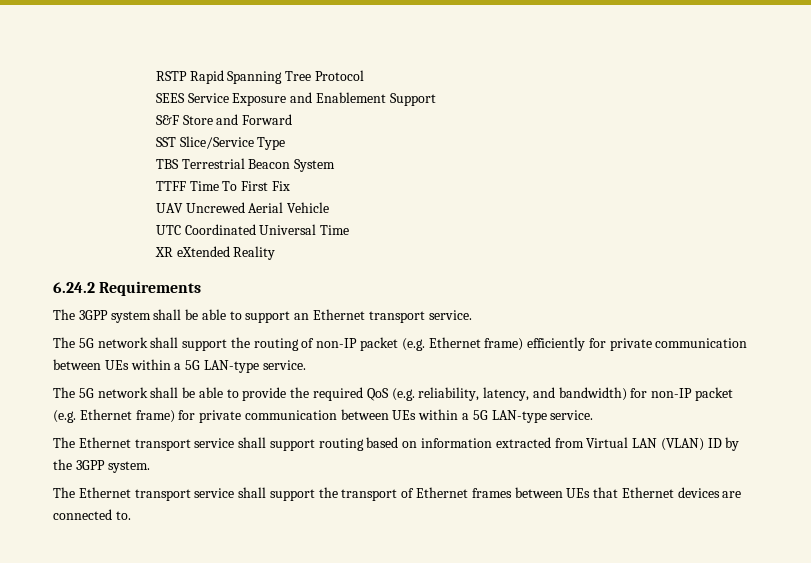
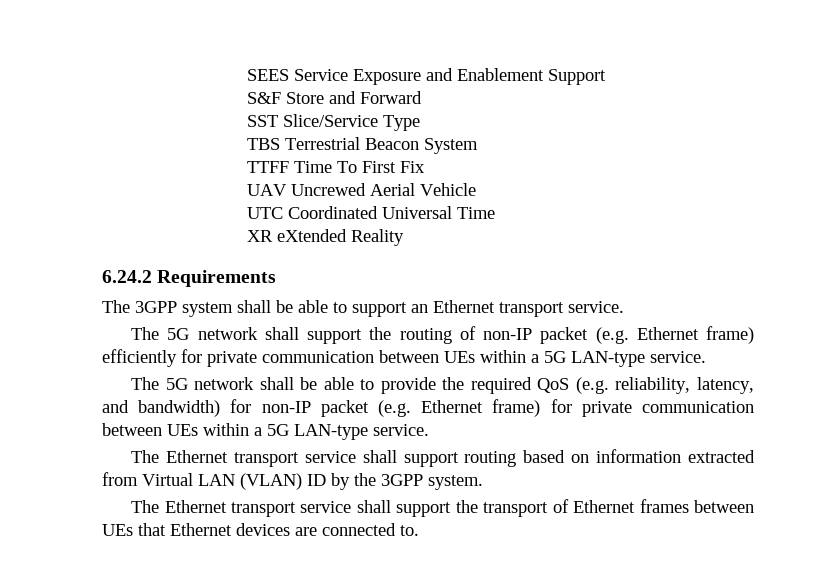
[155,70,365,84] RSTP Rapid Spanning Tree Protocol // -> (247, 75) none

